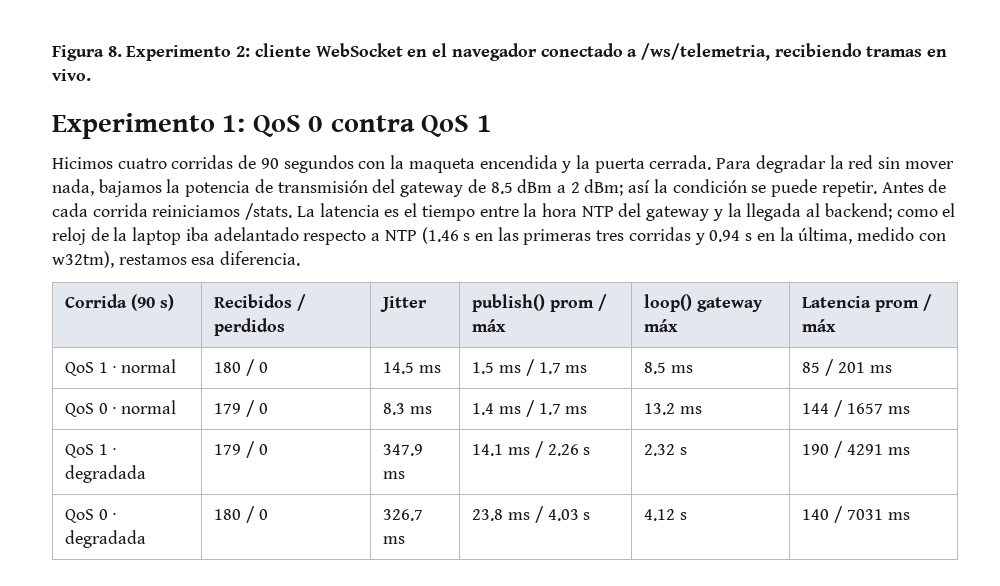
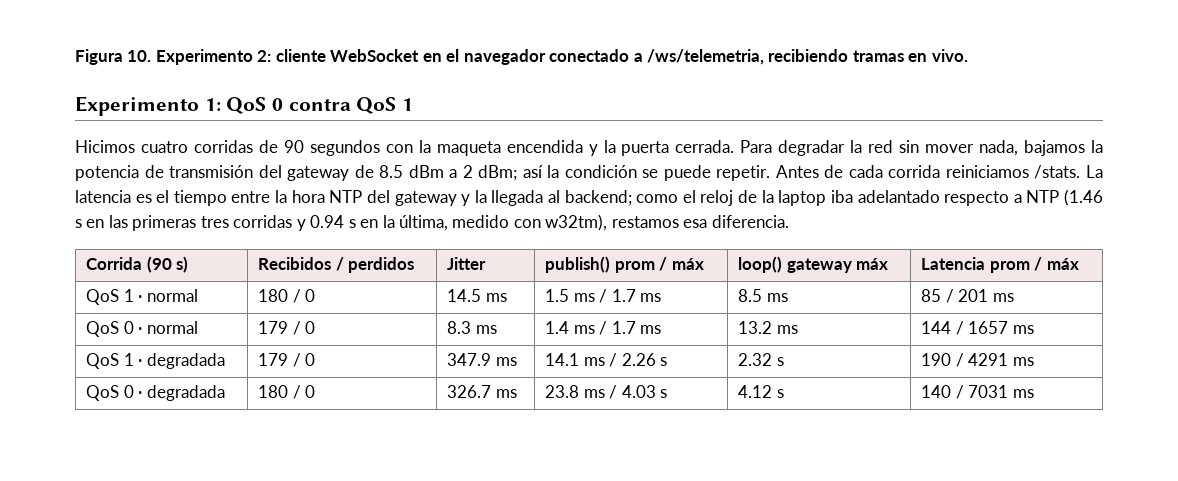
[107,46,122,57] 8. -> [127,50,152,62] 10.

